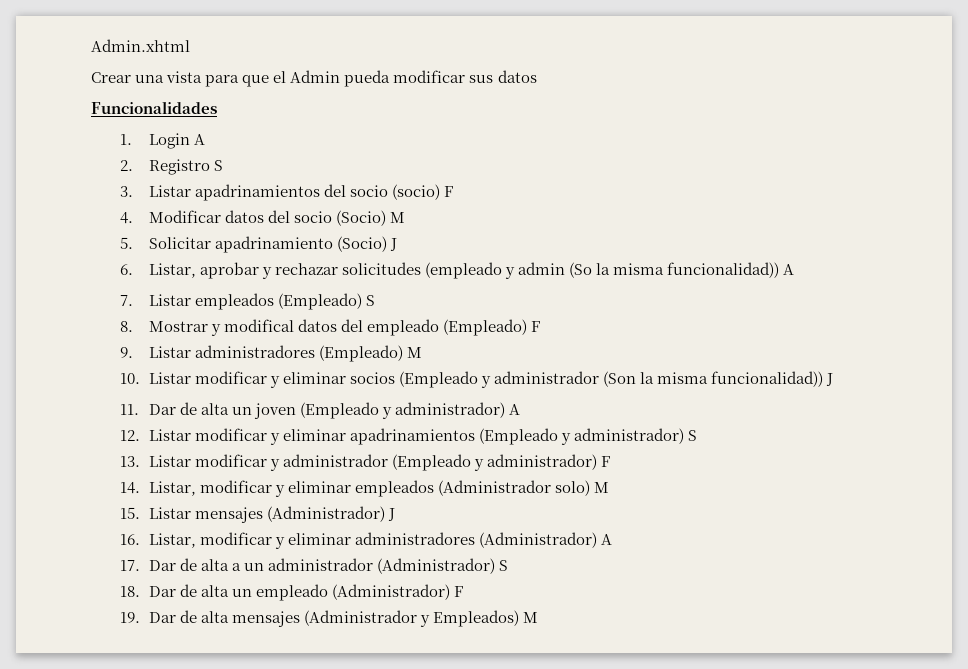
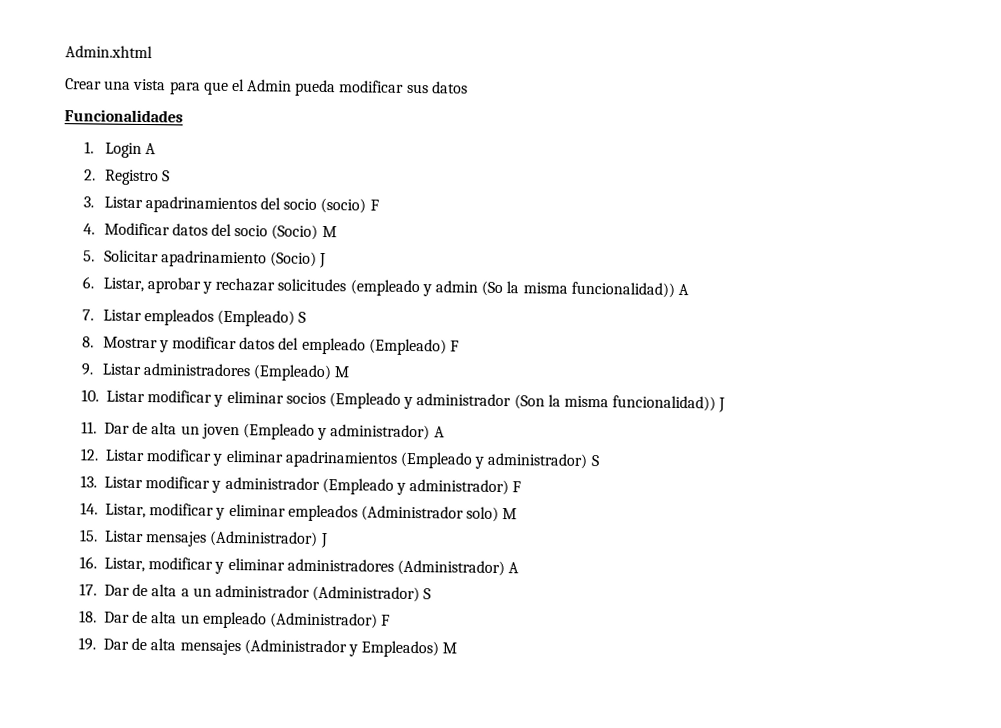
[223,319,294,332] modifical -> [172,336,238,350] modificar

